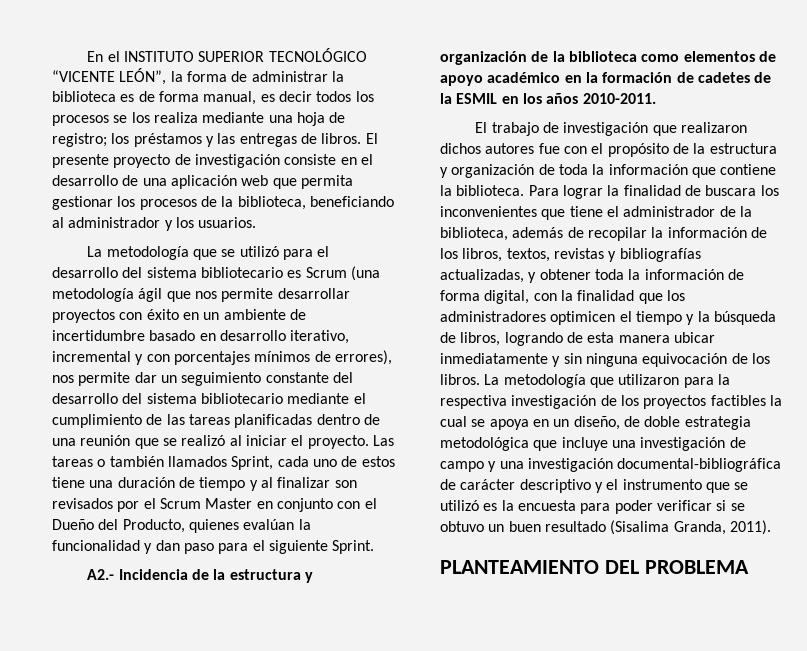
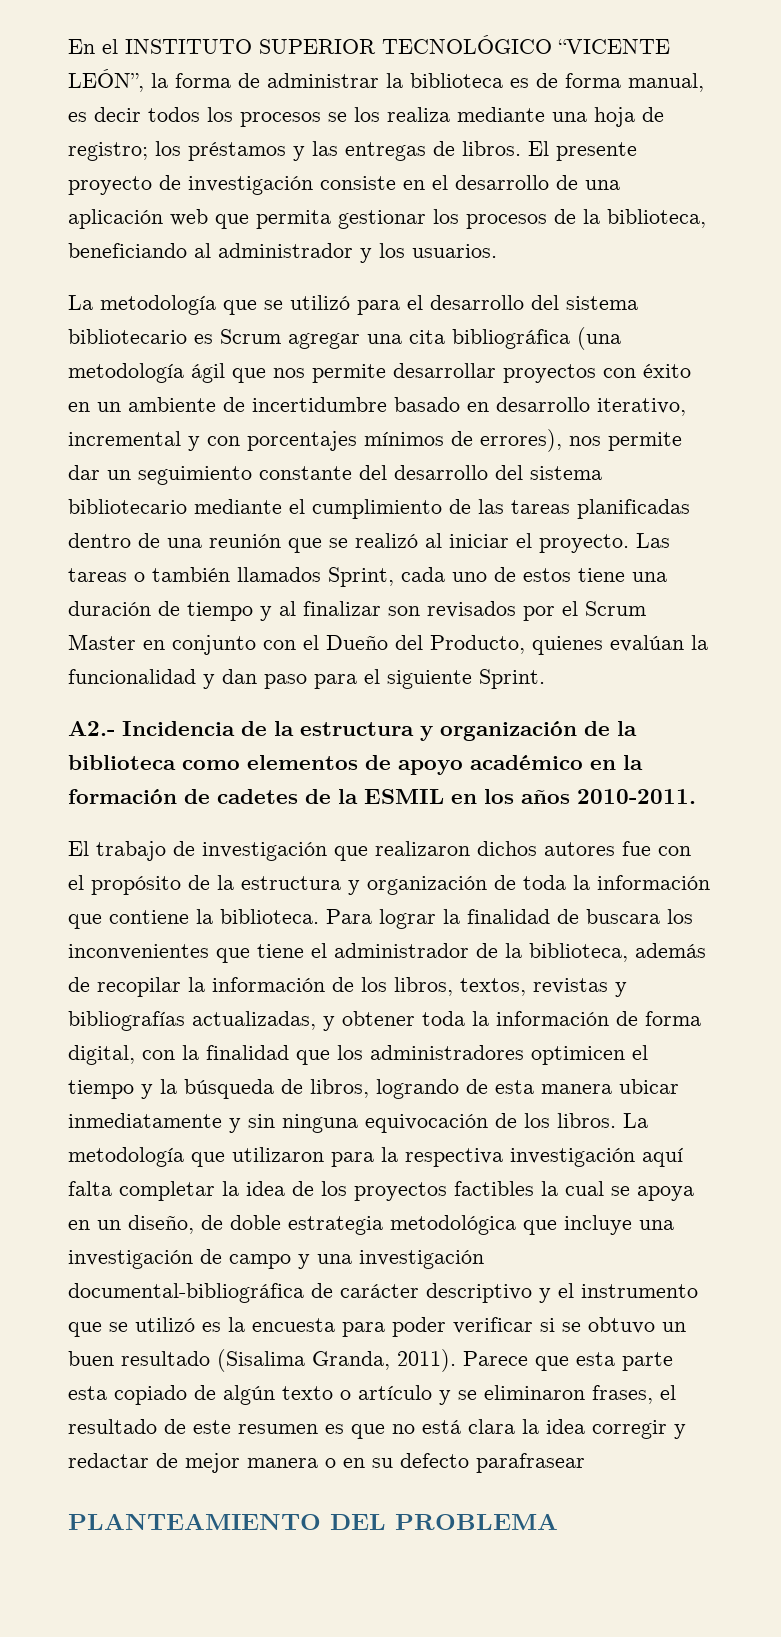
(347, 272) none -> [288,329,570,349] agregar una cita bibliográfica
(597, 402) none -> [642,1147,683,1167] [68,1181,285,1201] aquí falta completar la idea
(771, 527) none -> [463,1351,673,1371] [68,1385,676,1405] [68,1419,686,1439] [68,1453,585,1473] Parece que esta parte esta copiado de algún texto o artículo y se eliminaron frases, el resultado de este resumen es que no está clara la idea corregir y redactar de mejor manera o en su defecto parafrasear

